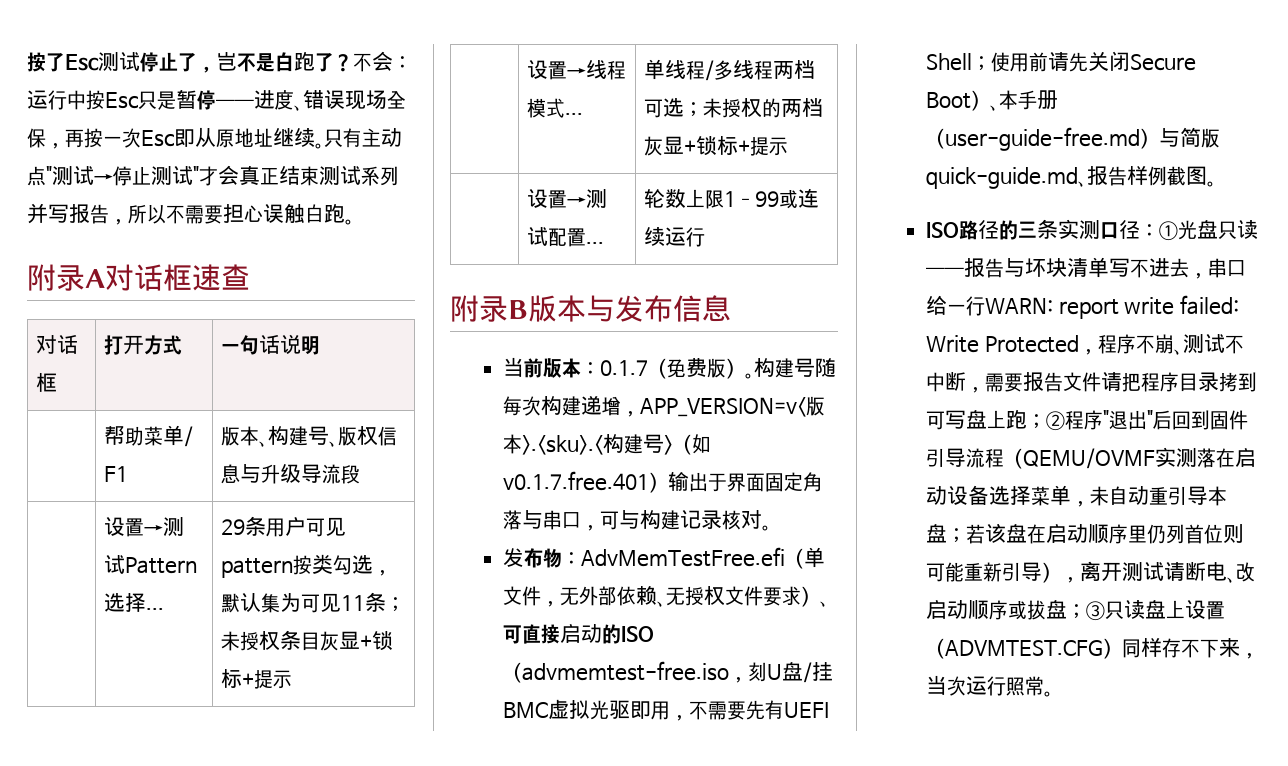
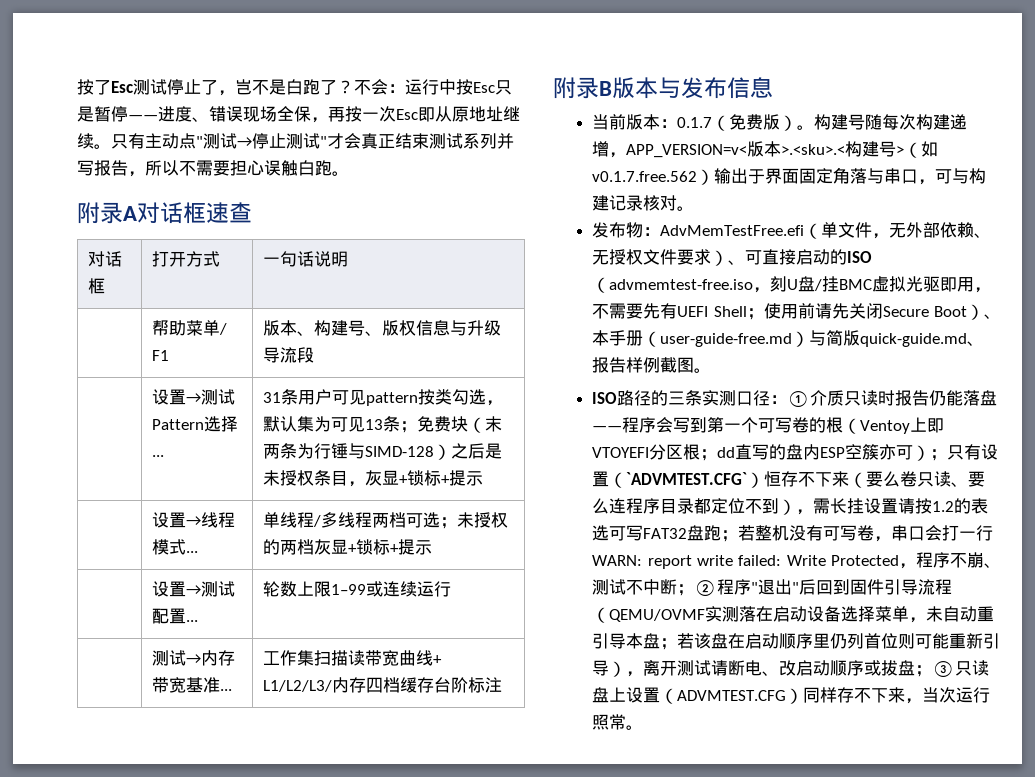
[220,519,245,535] 29 -> [263,392,282,403] 31
[340,592,405,612] 11条； -> [365,416,503,433] [263,443,503,460] 13条；免费块（末两条为行锤与SIMD-128）之后是
(320, 641) none -> [348,481,366,487] ，
(705, 237) none -> [152,650,236,666] [152,677,233,693] [263,650,443,666] [263,677,503,693] // | 测试→内存带宽基准... | 工作集扫描读带宽曲线+ L1/L2/L3/内存四档缓存台阶标注
[503,471,650,491] v0.1.7.free.401 -> [592,171,698,182] v0.1.7.free.562
[1178,219,1259,240] [926,257,1247,279] [926,295,948,315] 光盘只读——报告与坏块清单写不进去，串口给 -> [810,390,998,406] [592,417,945,434] [592,444,999,461] [592,471,986,488] [592,498,989,515] [592,525,960,542] 介质只读时报告仍能落盘——程序会写到第一个可写卷的根（Ventoy上即VTOYEFI分区根；dd直写的盘内ESP空簇亦可）；只有设置（`ADVMTEST.CFG`）恒存不下来（要么卷只读、要么连程序目录都定位不到），需长挂设置请按1.2的表选可写FAT32盘跑；若整机没有可写卷，串口会打
[966,372,1258,393] [926,409,1028,430] ，需要报告文件请把程序目录拷到可写盘上跑 -> (678, 587) none

